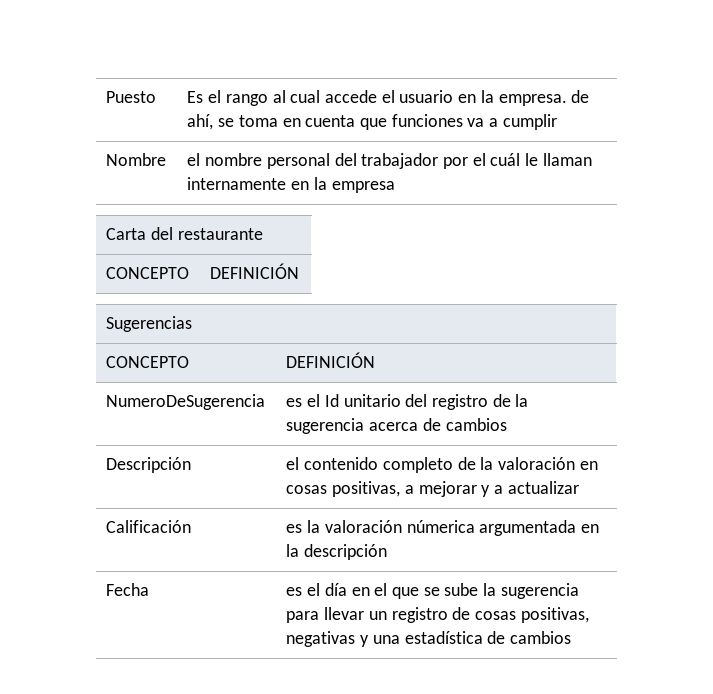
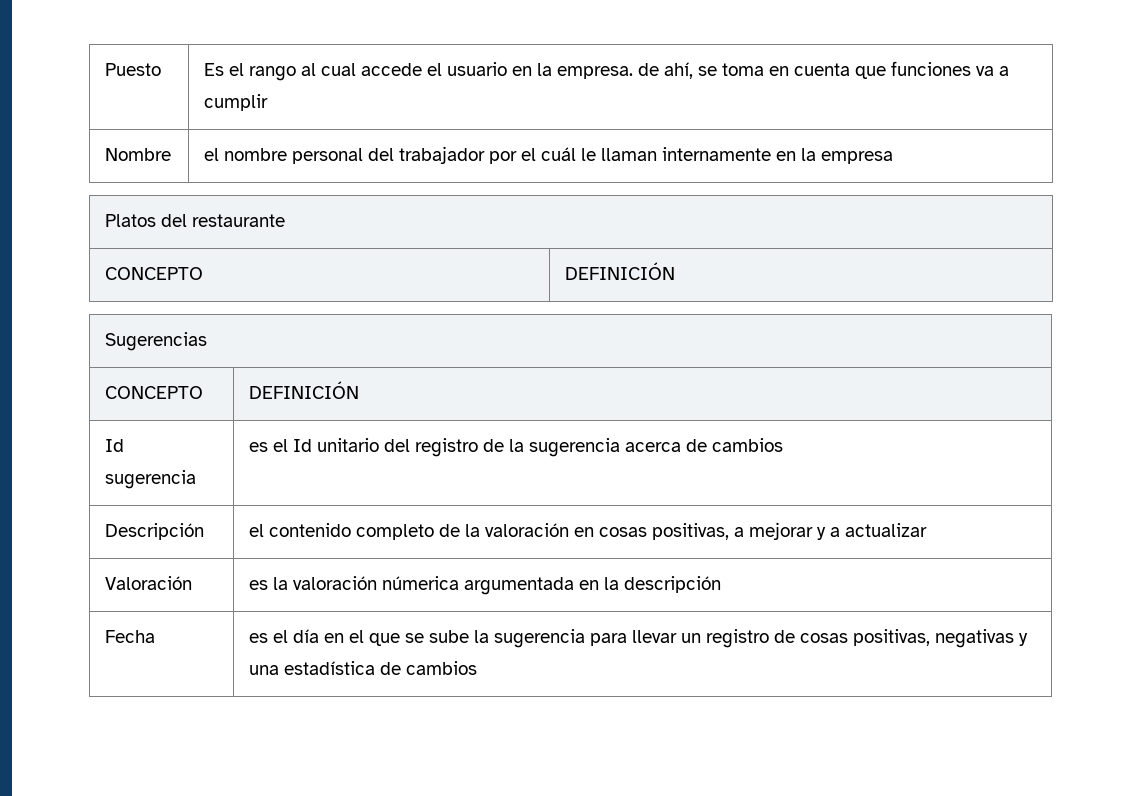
[106,228,147,240] Carta -> [105,214,157,227] Platos
[106,394,266,410] NumeroDeSugerencia -> [105,439,125,452] [105,470,197,489] Id sugerencia
[106,520,192,533] Calificación -> [105,576,193,590] Valoración

